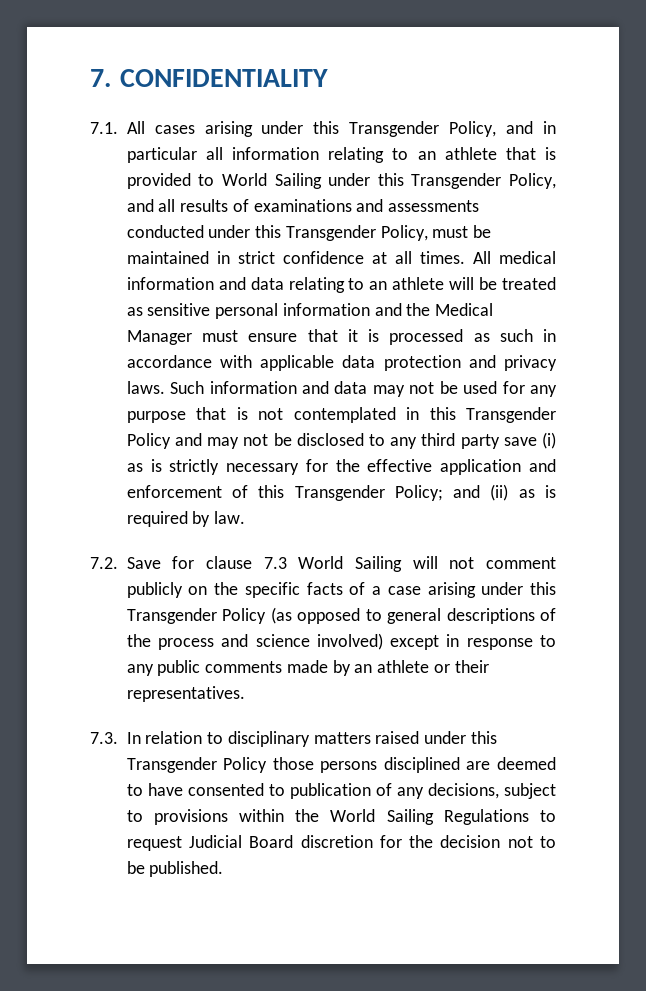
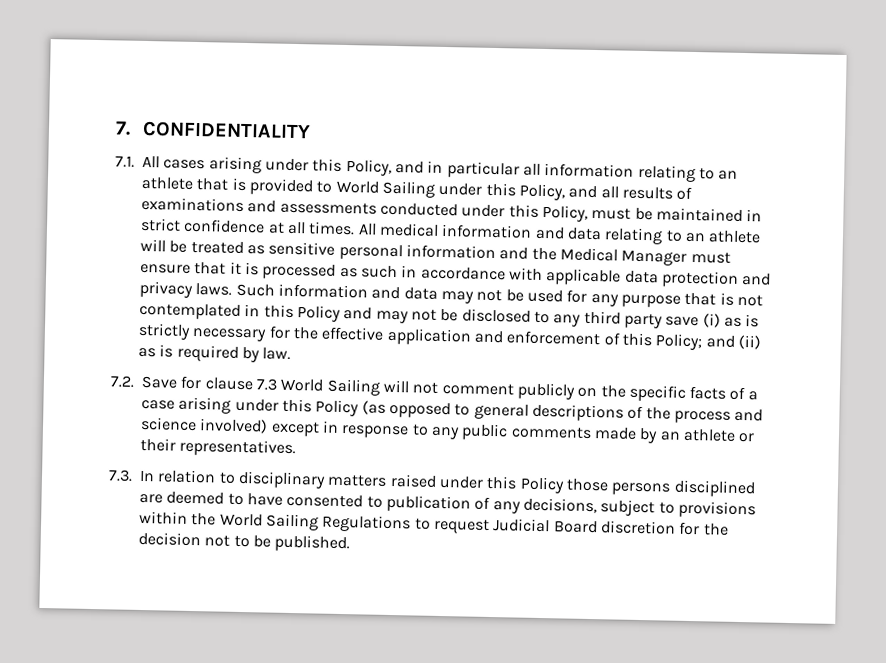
[349,121,440,137] Transgender -> (343, 165) none
[411,173,502,189] Transgender -> (516, 189) none
[285,225,376,241] Transgender -> (539, 211) none
[466,407,556,423] Transgender -> (294, 311) none
[294,485,385,501] Transgender -> (653, 339) none
[126,608,217,624] Transgender -> (312, 405) none
[126,757,217,773] Transgender -> (518, 482) none

